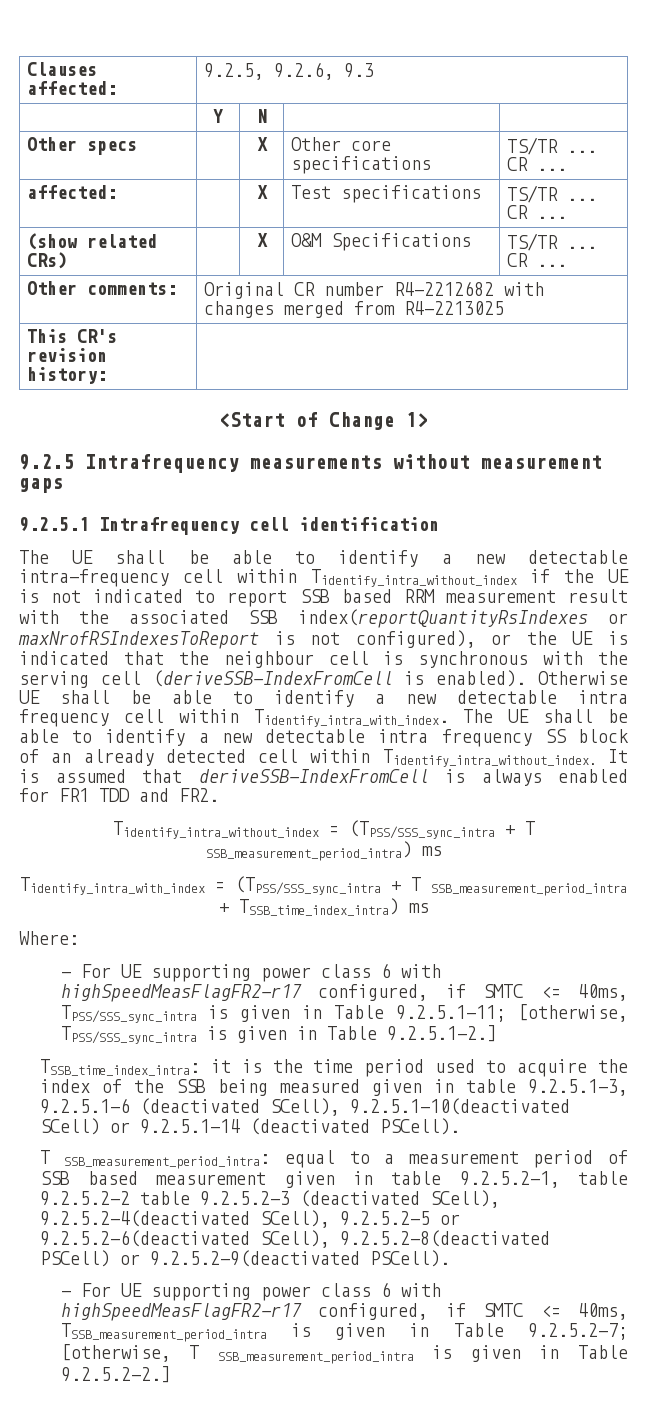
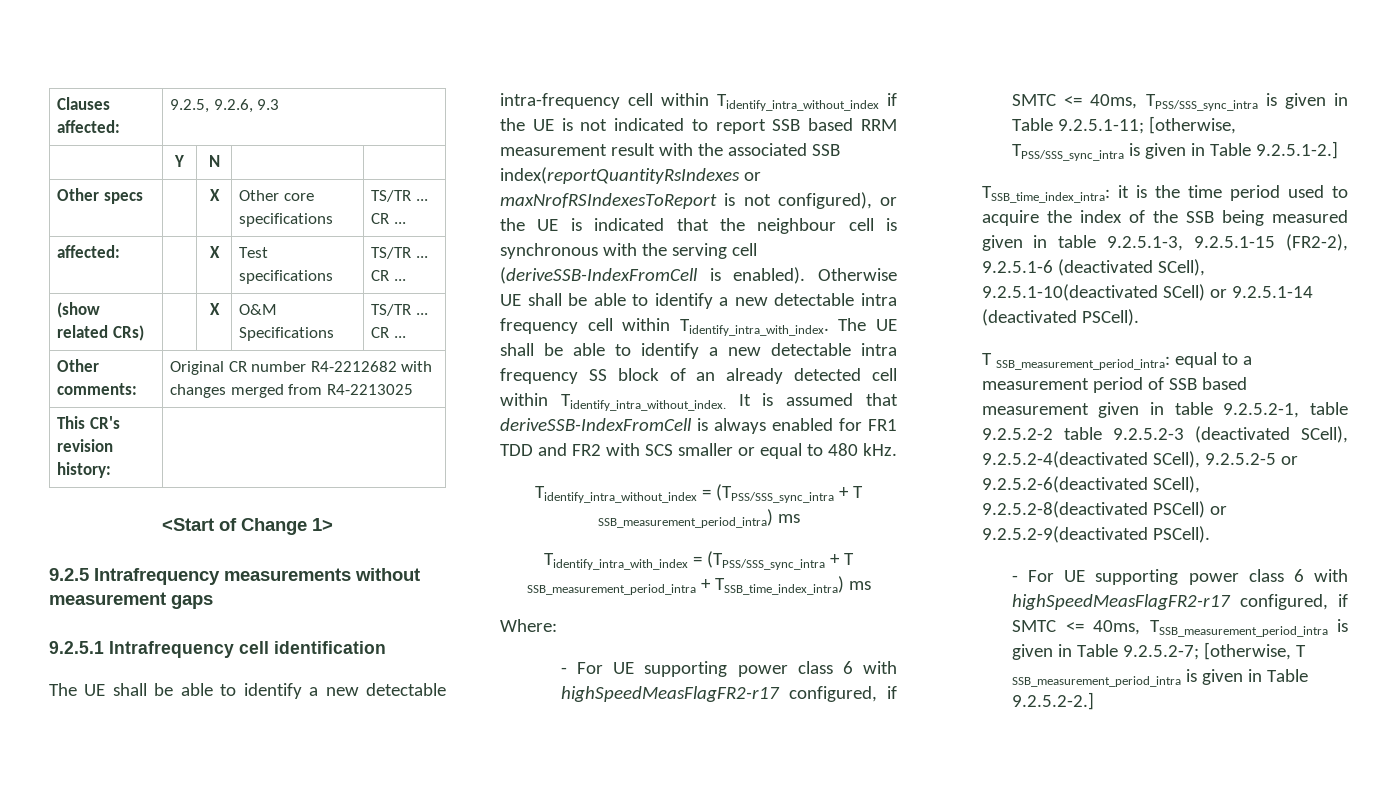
[179,788,219,802] FR2. -> [571,443,897,459] FR2 with SCS smaller or equal to 480 kHz.
(628, 1087) none -> [1194,234,1348,251] 9.2.5.1-15 (FR2-2),

